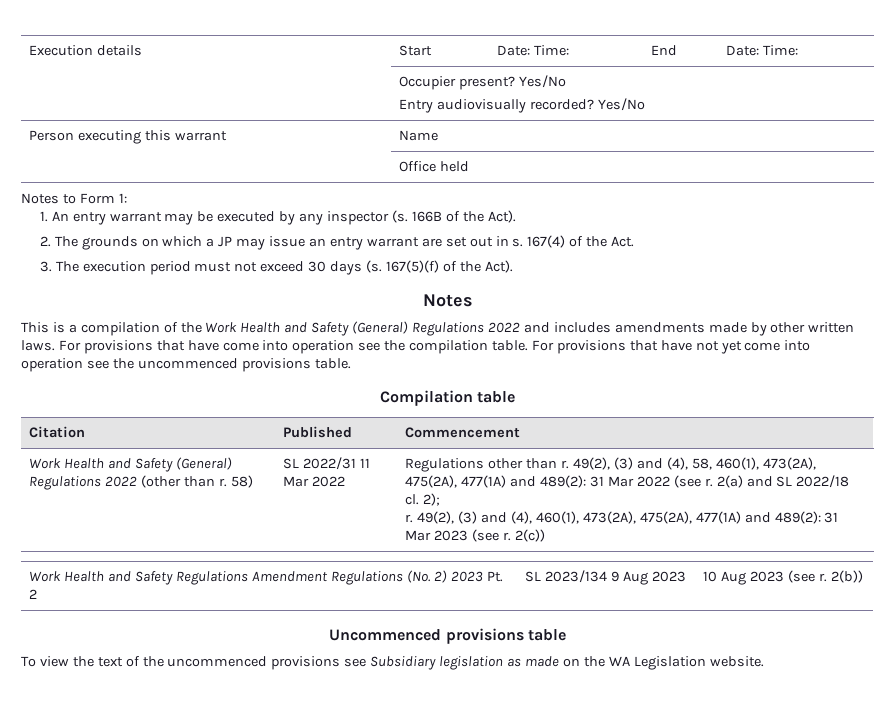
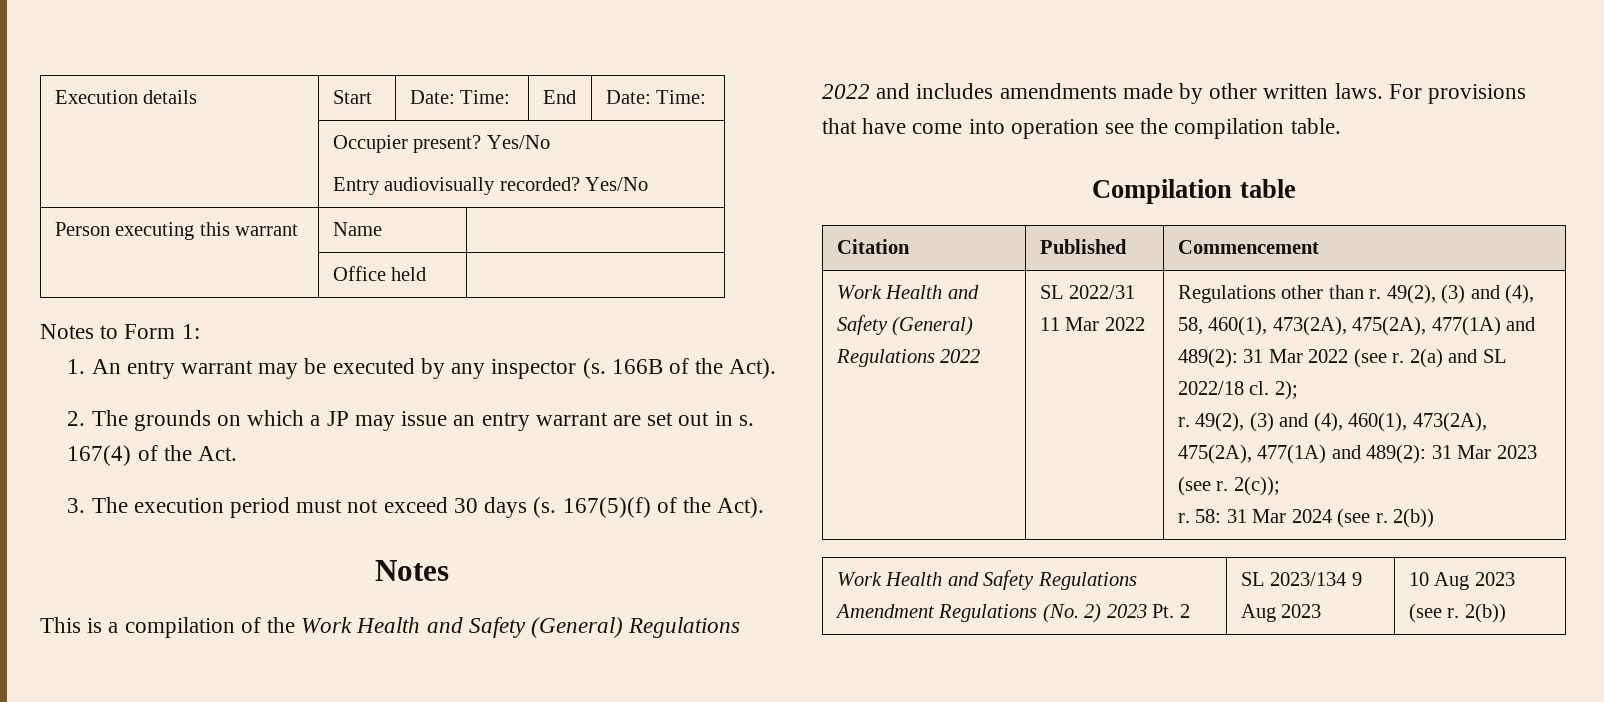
[531,340,811,354] [21,358,351,372] For provisions that have not yet come into operation see the uncommenced provisions table. -> (1341, 126) none
[141,475,253,488] (other than r. 58) -> (981, 356) none
[515,529,546,542] 2(c)) -> [1233,476,1280,496] [1177,508,1435,528] 2(c)); // r. 58: 31 Mar 2024 (see r. 2(b))
[329,628,566,644] [21,656,764,670] // Uncommenced provisions table // To view the text of the uncommenced provisions see Subsidiary legislation as made on the WA Legislation website. -> (1506, 613) none

